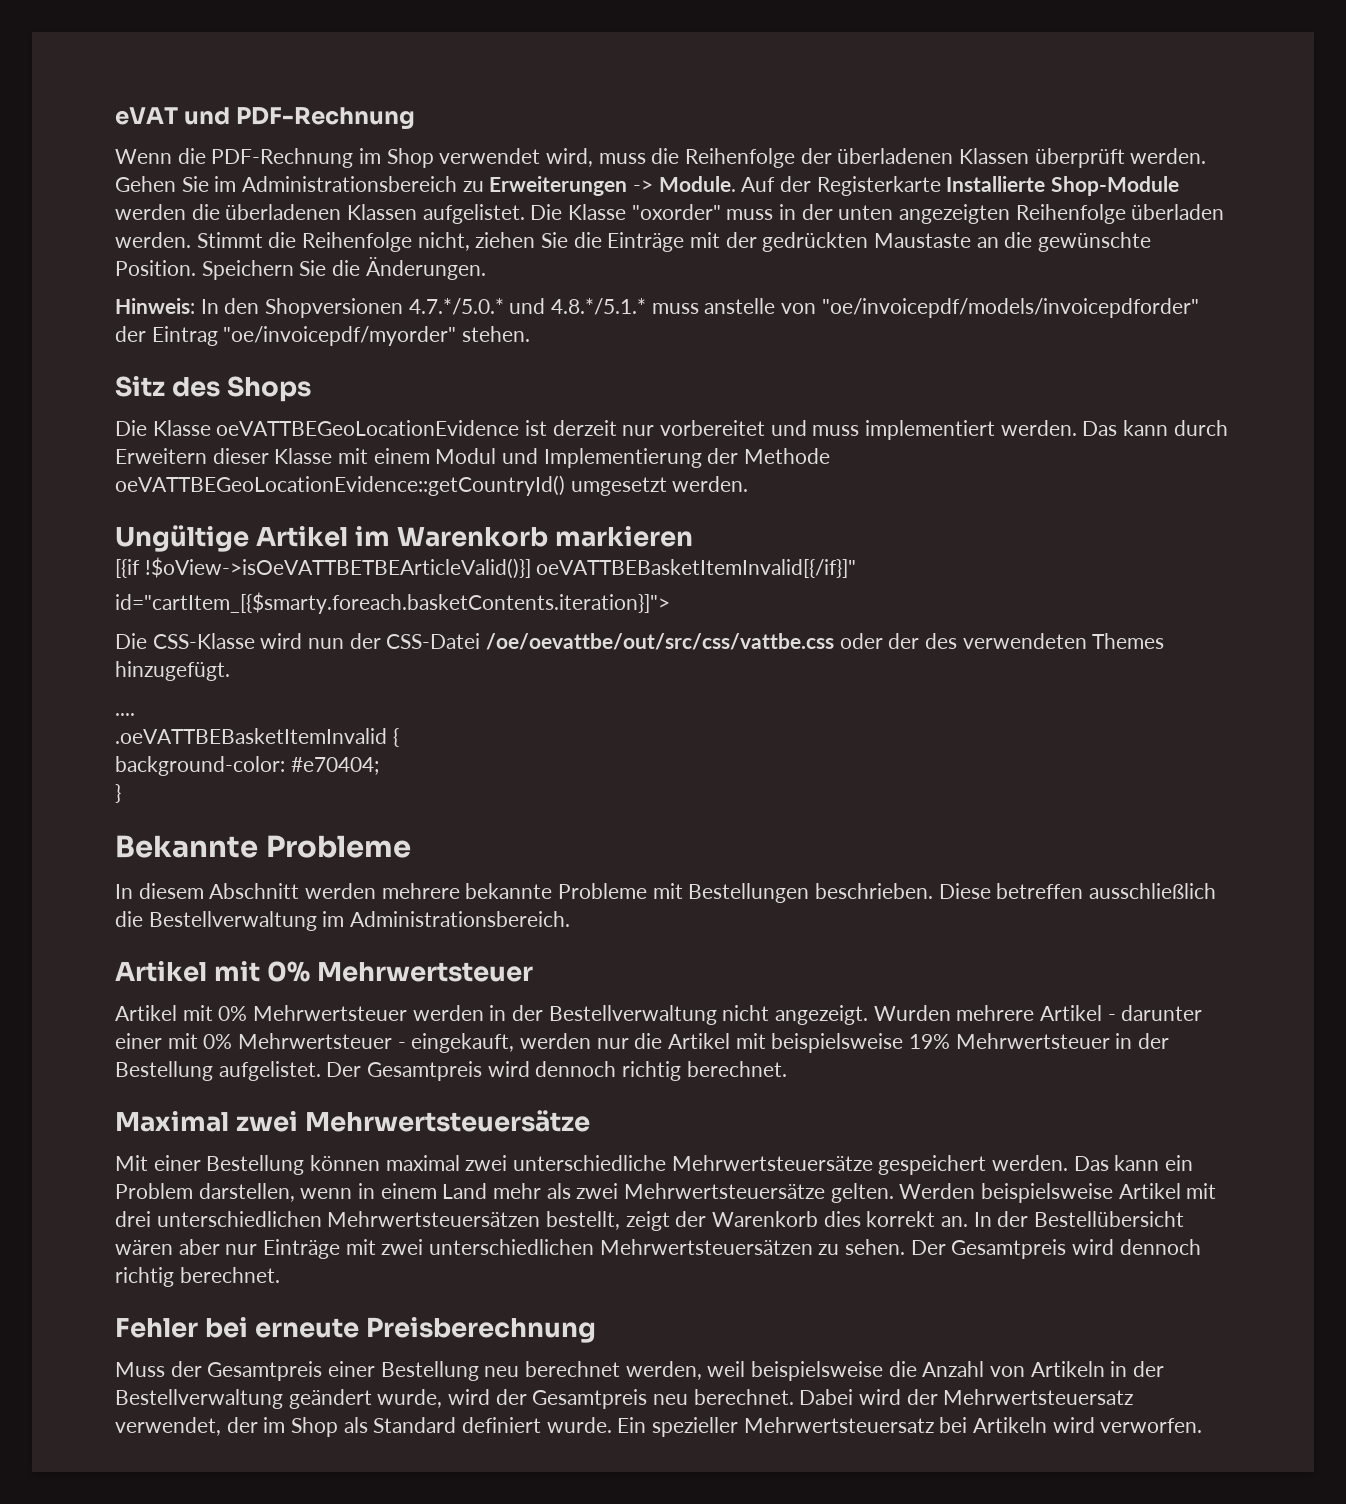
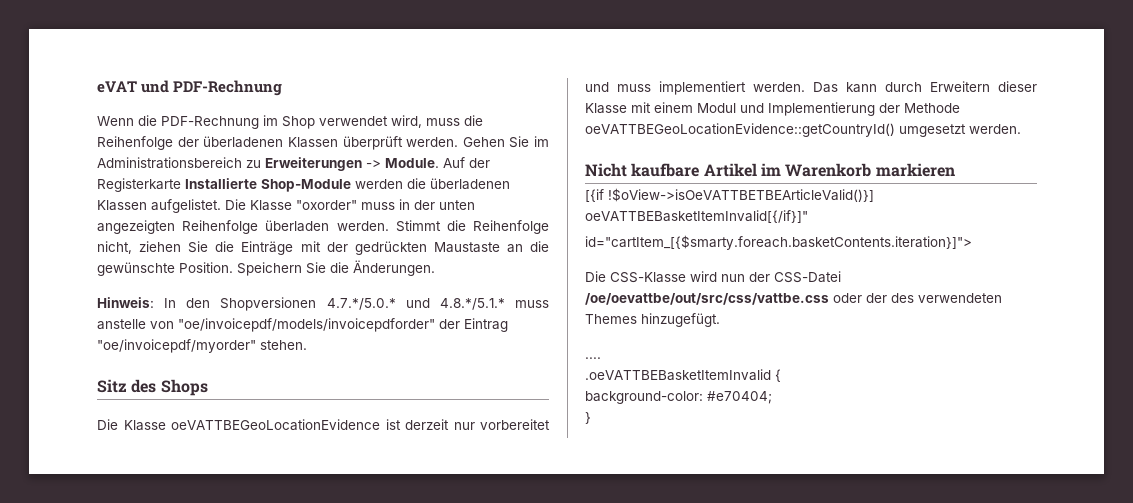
[115,525,249,552] Ungültige -> [585,163,700,177] Nicht kaufbare
[115,835,411,858] [115,883,1217,903] [115,911,571,931] [115,961,534,982] [115,1005,1203,1025] [115,1033,1170,1053] [115,1061,787,1081] [115,1110,591,1132] [115,1155,1194,1175] [115,1183,1217,1203] [115,1211,1185,1231] [115,1239,1201,1259] [115,1267,280,1287] [115,1317,597,1343] [115,1361,1165,1381] [115,1389,1134,1409] [115,1417,1203,1437] // Bekannte Probleme // In diesem Abschnitt werden mehrere bekannte Probleme mit Bestellungen beschrieben. Diese betreffen ausschließlich die Bestellverwaltung im Administrationsbereich. // Artikel mit 0% Mehrwertsteuer // Artikel mit 0% Mehrwertsteuer werden in der Bestellverwaltung nicht angezeigt. Wurden mehrere Artikel - darunter einer mit 0% Mehrwertsteuer - eingekauft, werden nur die Artikel mit beispielsweise 19% Mehrwertsteuer in der Bestellung aufgelistet. Der Gesamtpreis wird dennoch richtig berechnet. // Maximal zwei Mehrwertsteuersätze // Mit einer Bestellung können maximal zwei unterschiedliche Mehrwertsteuersätze gespeichert werden. Das kann ein Problem darstellen, wenn in einem Land mehr als zwei Mehrwertsteuersätze gelten. Werden beispielsweise Artikel mit drei unterschiedlichen Mehrwertsteuersätzen bestellt, zeigt der Warenkorb dies korrekt an. In der Bestellübersicht wären aber nur Einträge mit zwei unterschiedlichen Mehrwertsteuersätzen zu sehen. Der Gesamtpreis wird dennoch richtig berechnet. // Fehler bei erneute Preisberechnung // Muss der Gesamtpreis einer Bestellung neu berechnet werden, weil beispielsweise die Anzahl von Artikeln in der Bestellverwaltung geändert wurde, wird der Gesamtpreis neu berechnet. Dabei wird der Mehrwertsteuersatz verwendet, der im Shop als Standard definiert wurde. Ein spezieller Mehrwertsteuersatz bei Artikeln wird verworfen. -> (591, 418) none

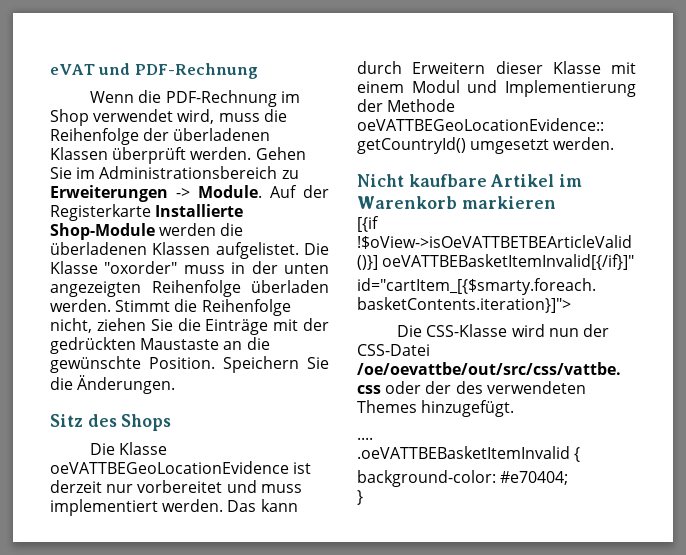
[97,297,549,311] [97,318,508,332] [97,339,307,353] // Hinweis: In den Shopversionen 4.7.*/5.0.* und 4.8.*/5.1.* muss anstelle von "oe/invoicepdf/models/invoicepdforder" der Eintrag "oe/invoicepdf/myorder" stehen. -> (176, 384) none

